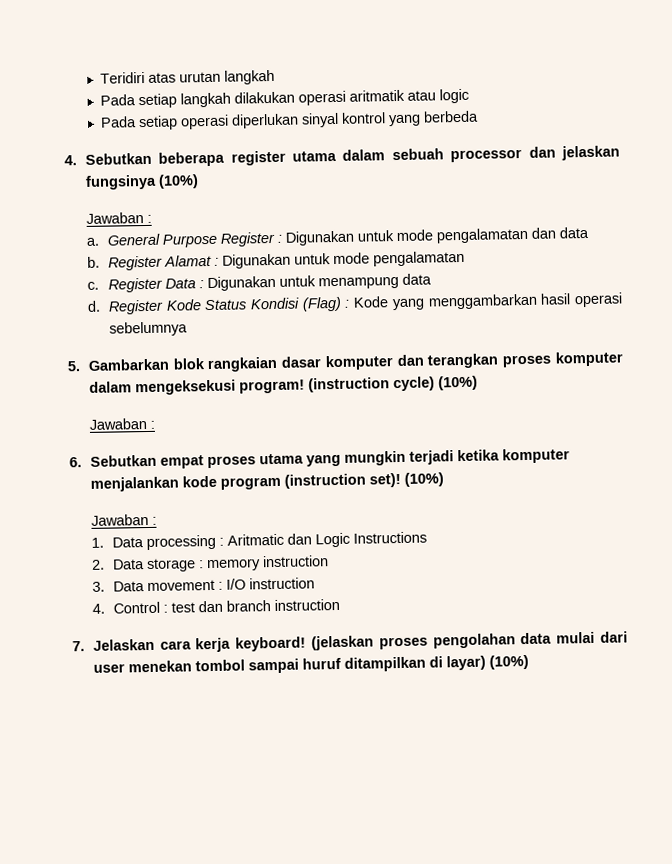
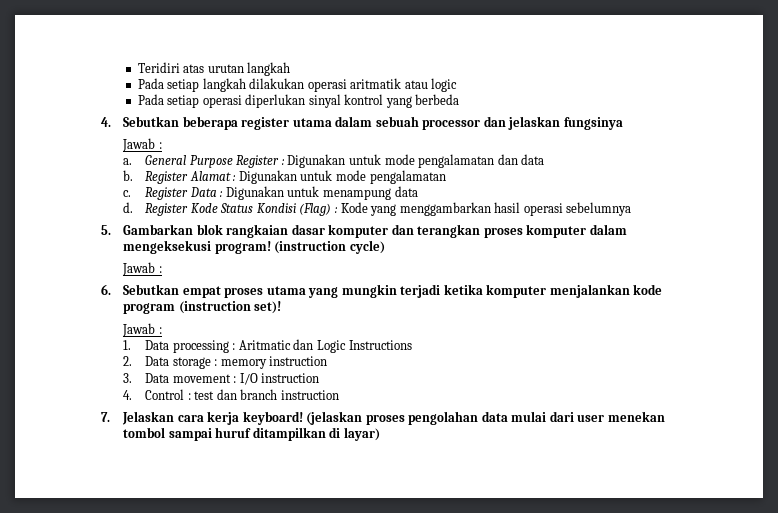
[157,174,199,189] [85,212,144,224] (10%) // Jawaban -> [122,138,156,152] // Jawab
[437,375,478,391] [88,418,147,430] (10%) // Jawaban -> [122,262,156,276] // Jawab
[403,472,444,487] [90,513,149,526] (10%) // Jawaban -> [122,323,156,337] // Jawab
[488,654,529,670] (10%) -> (380, 434) none

